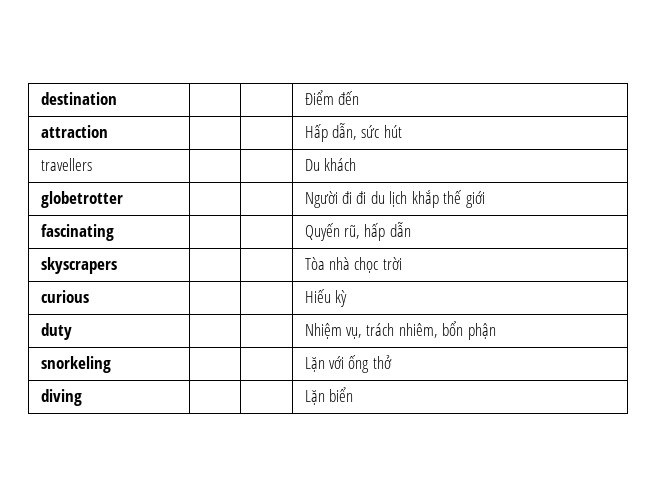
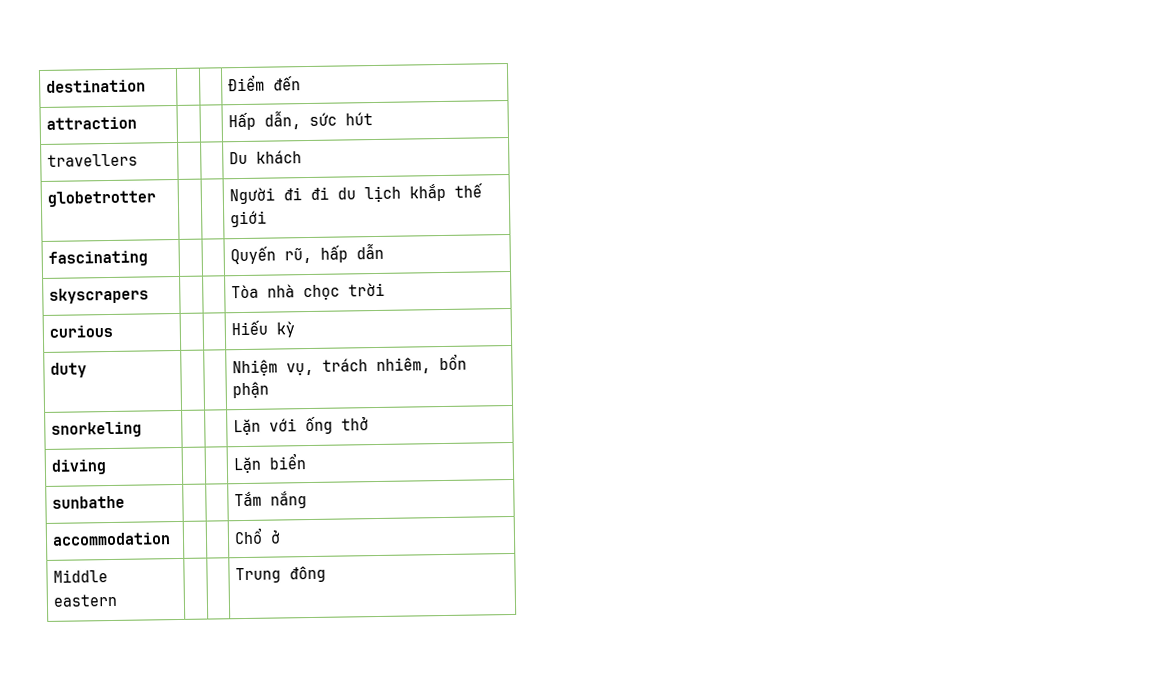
(353, 394) none -> [52,495,126,509] [234,490,308,509] [52,532,172,546] [234,527,282,545] [53,569,109,583] [53,593,118,607] [235,565,327,584] // sunbathe | | | Tắm nắng // accommodation | | | Chổ ở // Middle eastern | | | Trung đông

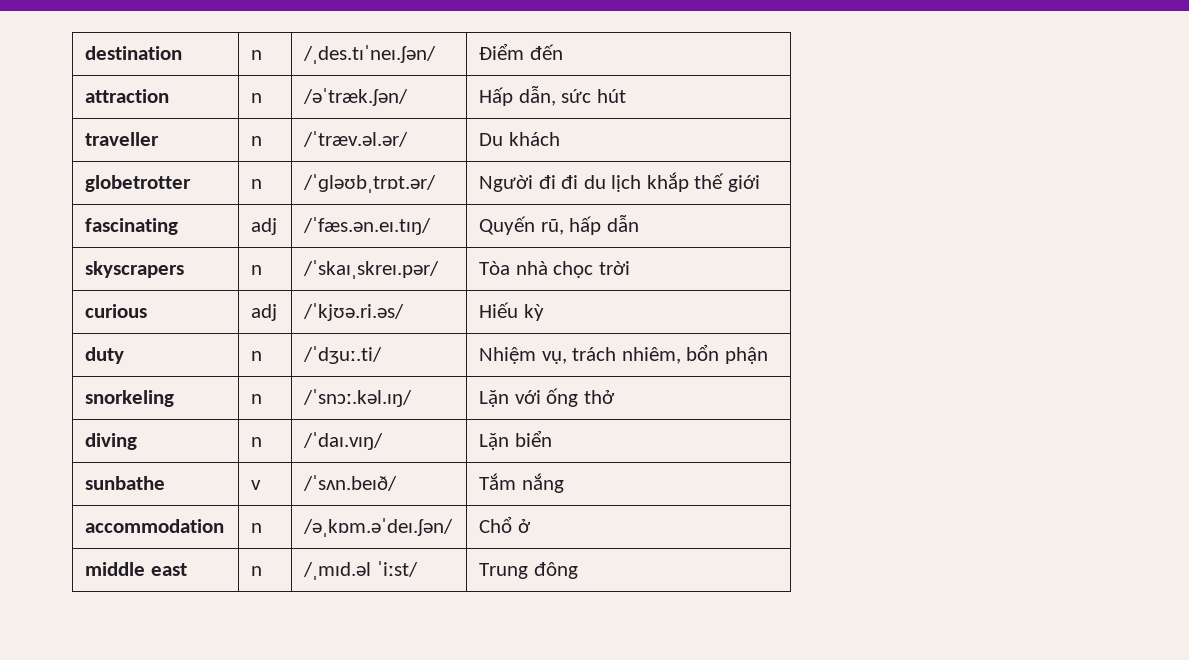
(147, 86) | -> [251,50,263,60] [303,45,437,64] n | /ˌdes.tɪˈneɪ.ʃən/
(138, 123) | -> [251,93,263,103] [303,88,409,106] n | /əˈtræk.ʃən/
[47,153,139,167] travellers | | -> [85,132,160,146] [251,136,263,146] [303,131,409,147] traveller | n | /ˈtræv.əl.ər/
(157, 198) | -> [251,179,263,189] [303,174,437,193] n | /ˈɡləʊbˌtrɒt.ər/
(149, 258) | -> [251,218,278,235] [303,217,432,235] adj | /ˈfæs.ən.eɪ.tɪŋ/
(150, 295) | -> [251,265,263,275] [303,260,440,279] n | /ˈskaɪˌskreɪ.pər/
(114, 331) | -> [251,304,278,321] [303,303,405,321] adj | /ˈkjʊə.ri.əs/
(88, 370) | -> [251,351,263,361] [303,346,383,364] n | /ˈdʒuː.ti/
(143, 429) | -> [251,394,263,404] [303,389,413,407] n | /ˈsnɔː.kəl.ɪŋ/
(108, 467) | -> [251,437,263,447] [303,432,384,450] n | /ˈdaɪ.vɪŋ/
(126, 502) | -> [251,480,262,490] [303,475,398,491] v | /ˈsʌn.beɪð/
(172, 539) | -> [251,523,263,533] [303,518,454,537] n | /əˌkɒm.əˈdeɪ.ʃən/
[53,569,109,583] [53,593,118,607] Middle eastern | | -> [85,562,187,576] [251,566,263,576] [303,561,418,580] middle east | n | /ˌmɪd.əl ˈiːst/

